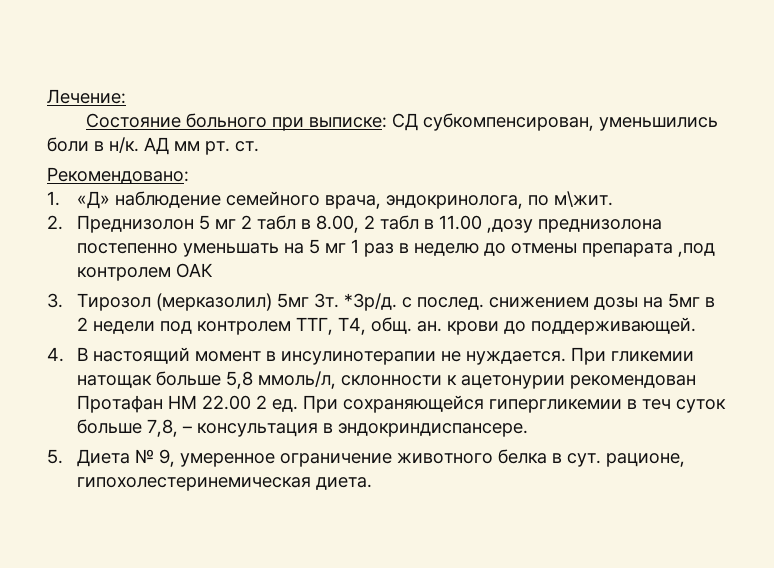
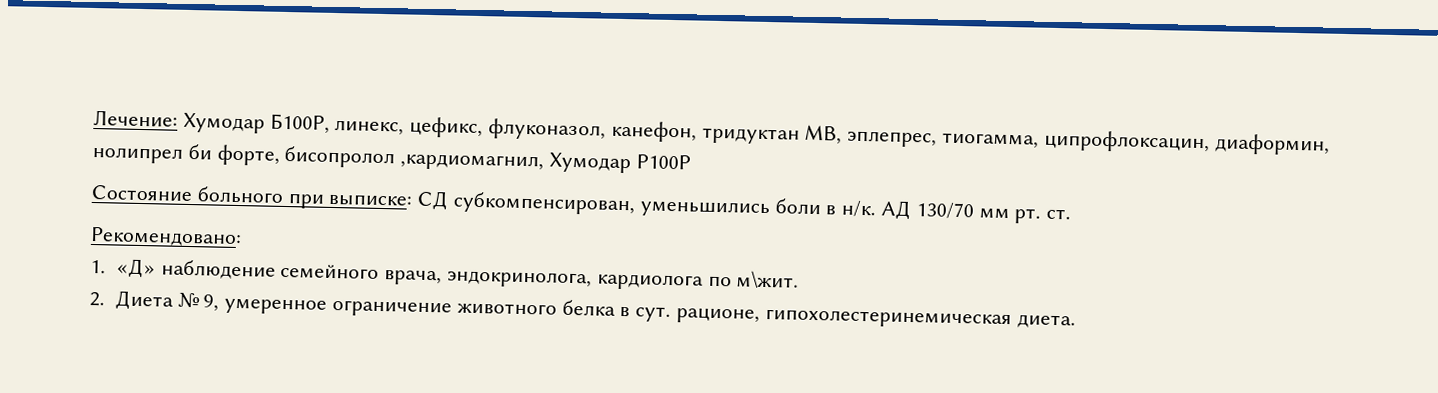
(126, 96) none -> [182,112,1330,156] [92,143,691,174] Хумодар Б100Р, линекс, цефикс, флуконазол, канефон, тридуктан МВ, эплепрес, тиогамма, ципрофлоксацин, диаформин, нолипрел би форте, бисопролол ,кардиомагнил, Хумодар Р100Р
(169, 146) none -> [915,202,974,220] 130/70
(524, 202) none -> [596,273,704,291] кардиолога
[77,215,663,233] [77,239,716,257] [77,263,214,281] [47,293,716,311] [77,317,697,335] [47,347,695,365] [77,371,697,389] [77,395,727,413] [77,419,529,437] [47,449,63,464] Преднизолон 5 мг 2 табл в 8.00, 2 табл в 11.00 ,дозу преднизолона постепенно уменьшать на 5 мг 1 раз в неделю до отмены препарата ,под контролем ОАК // 3. Тирозол (мерказолил) 5мг 3т. *3р/д. с послед. снижением дозы на 5мг в 2 недели под контролем ТТГ, Т4, общ. ан. крови до поддерживающей. // 4. В настоящий момент в инсулинотерапии не нуждается. При гликемии натощак больше 5,8 ммоль/л, склонности к ацетонурии рекомендован Протафан НМ 22.00 2 ед. При сохраняющейся гипергликемии в теч суток больше 7,8, – консультация в эндокриндиспансере. // 5. -> (105, 299) none

